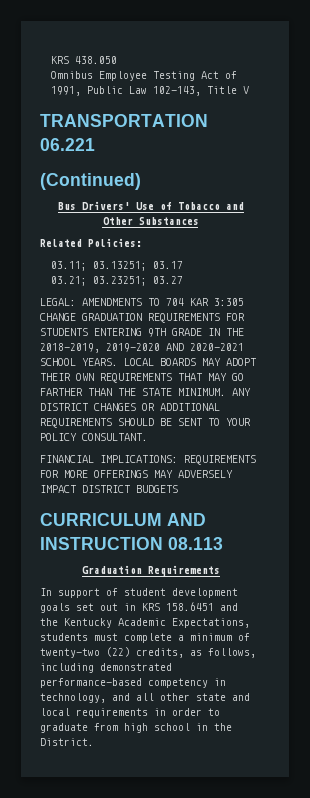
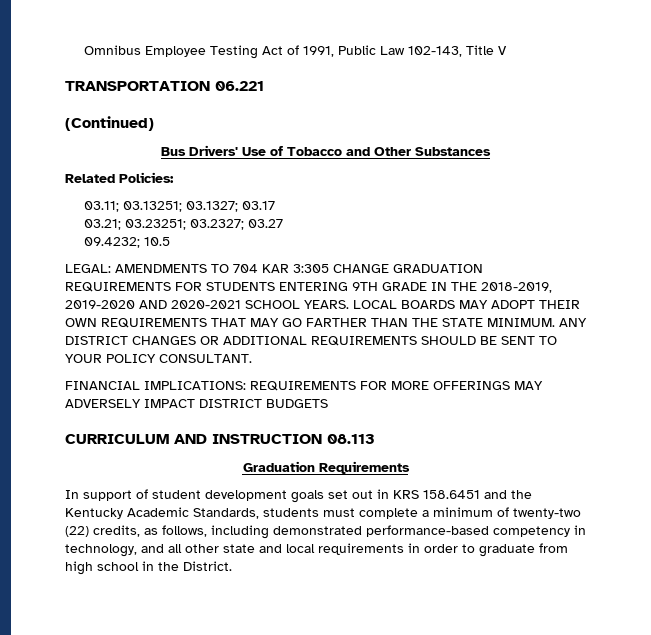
[51,56,118,64] KRS 438.050 // -> (84, 50) none
(148, 266) none -> [186,201,239,212] 03.1327;
(148, 281) none -> [190,219,245,230] 03.2327;
(184, 280) none -> [84,237,171,248] // 09.4232; 10.5
[172,618,250,628] Expectations, -> [193,508,259,519] Standards,

